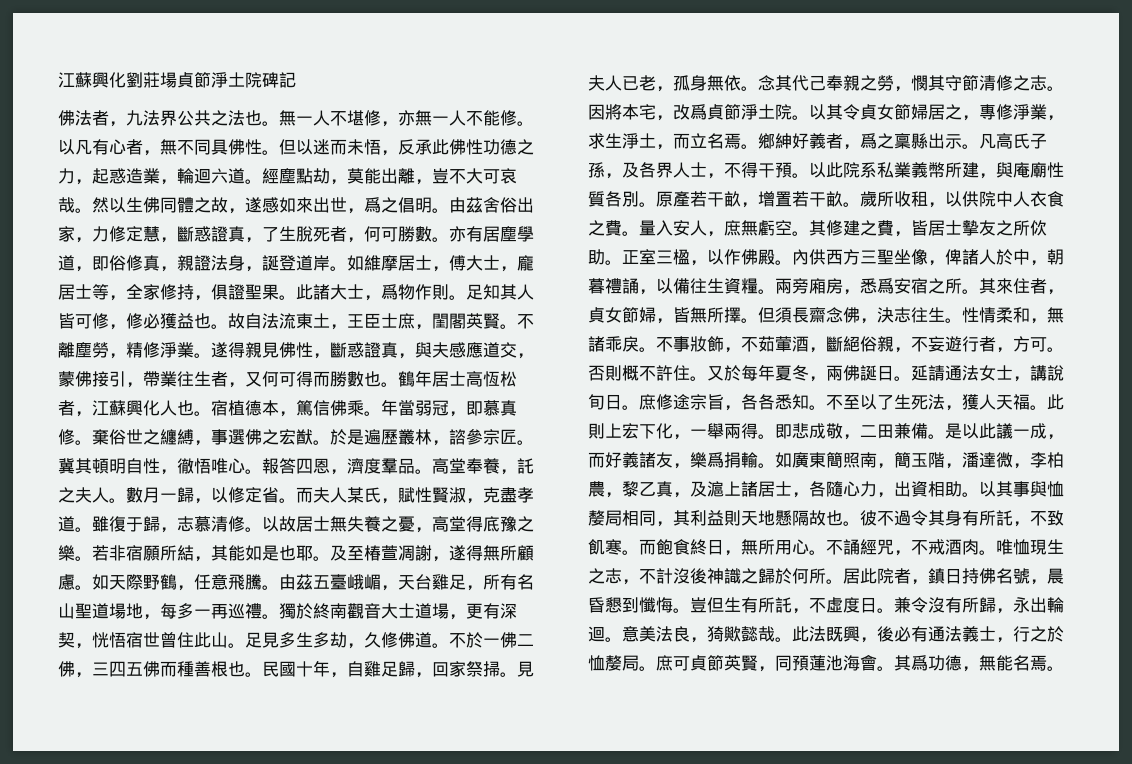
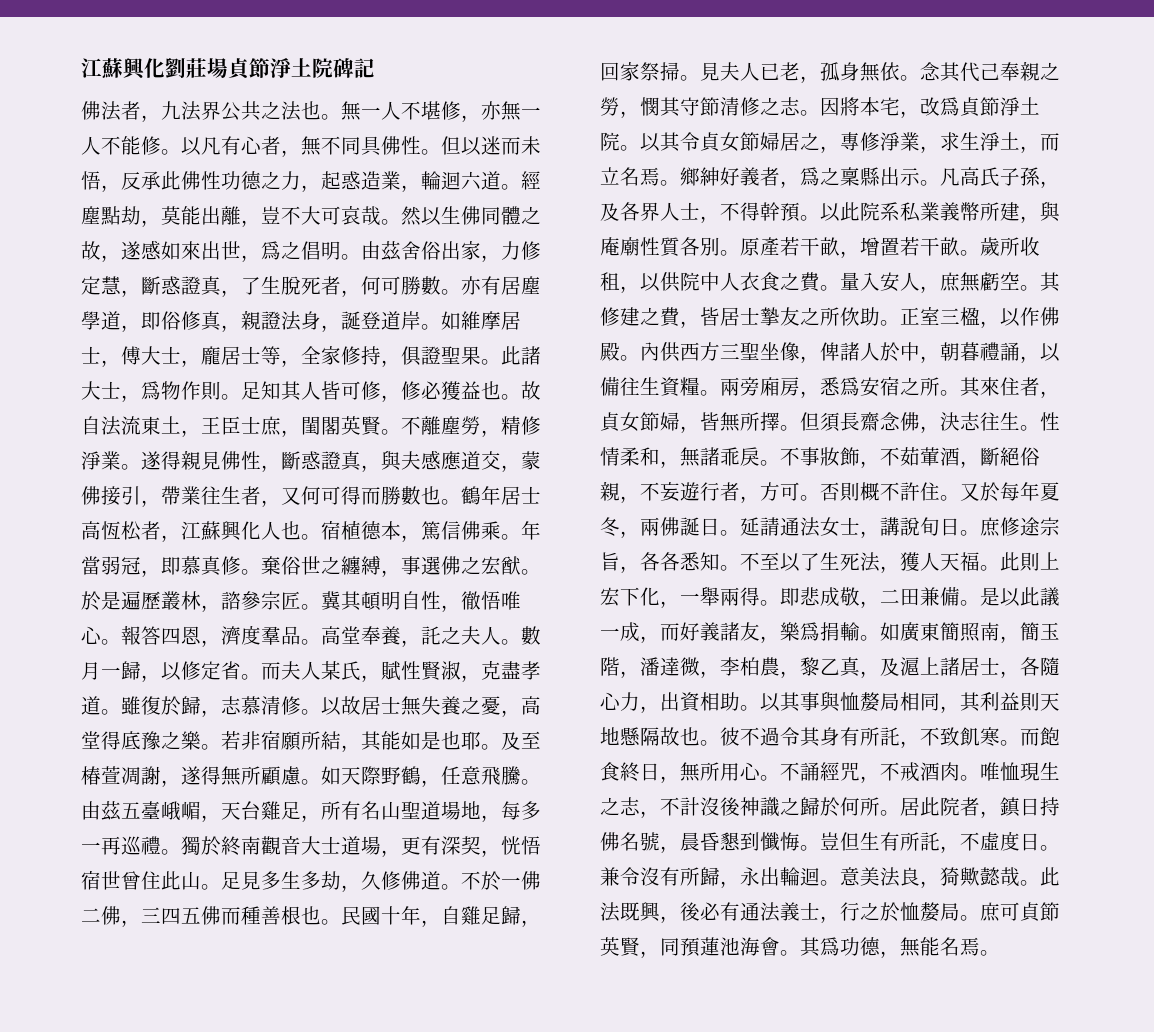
[126,517,143,532] 于 -> [161,696,181,716] 於
[758,163,775,178] 干 -> [760,202,780,221] 幹

